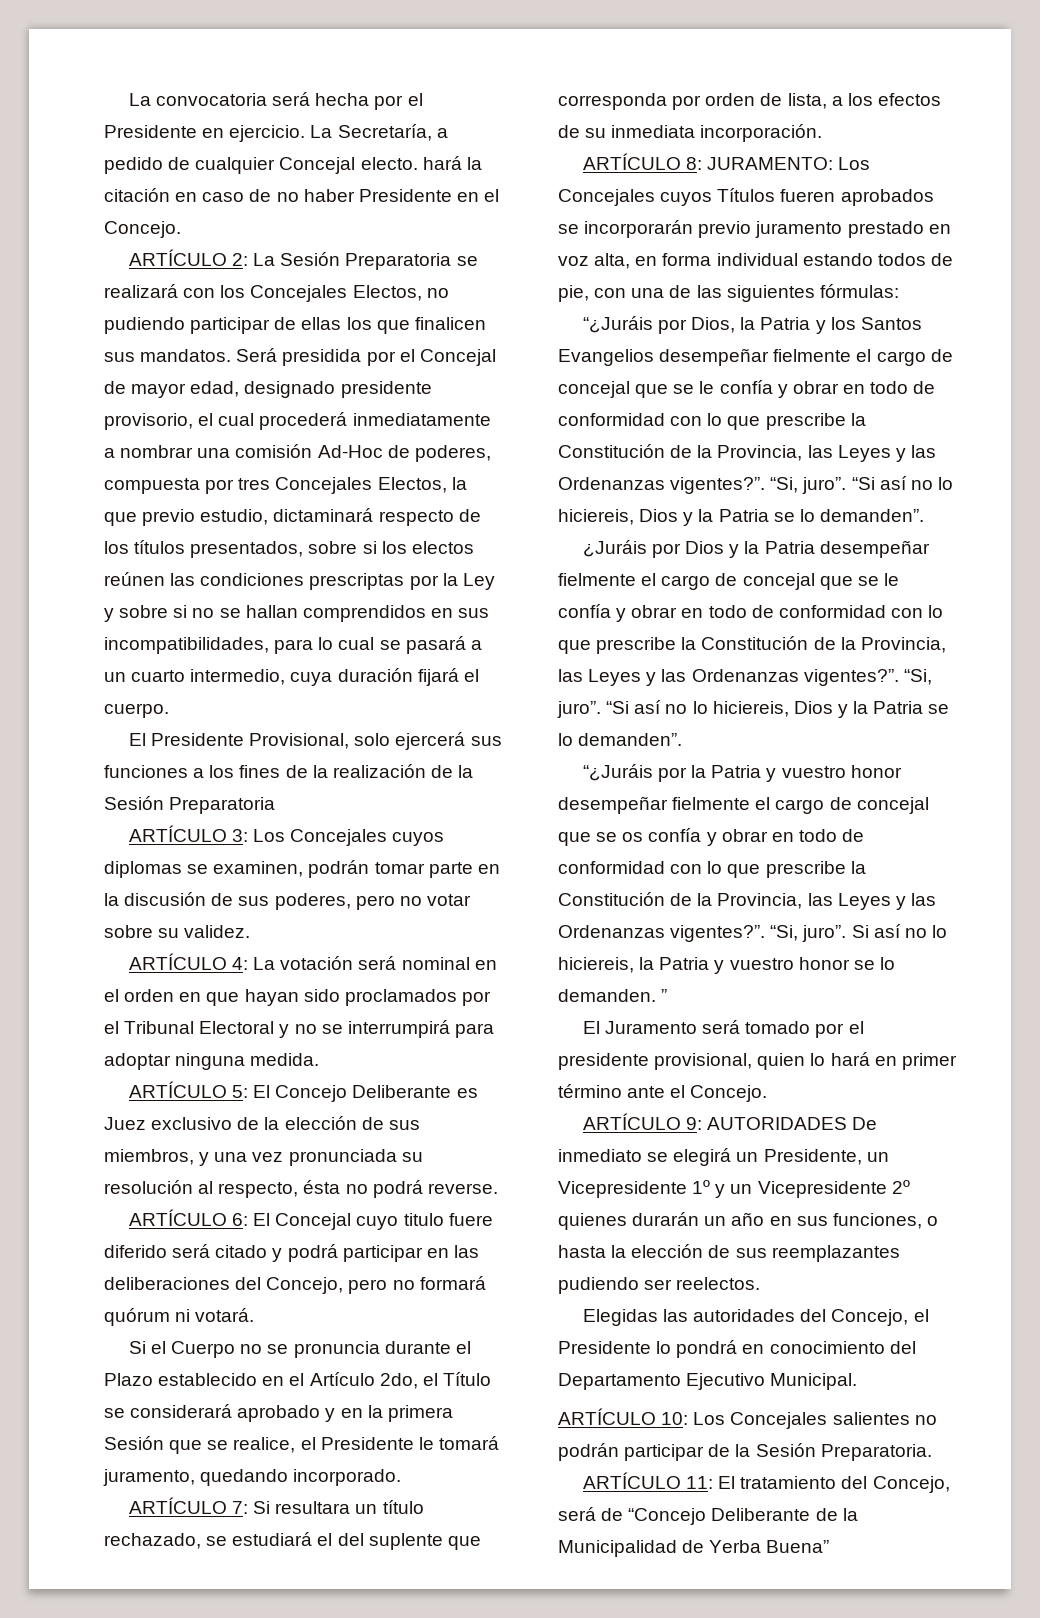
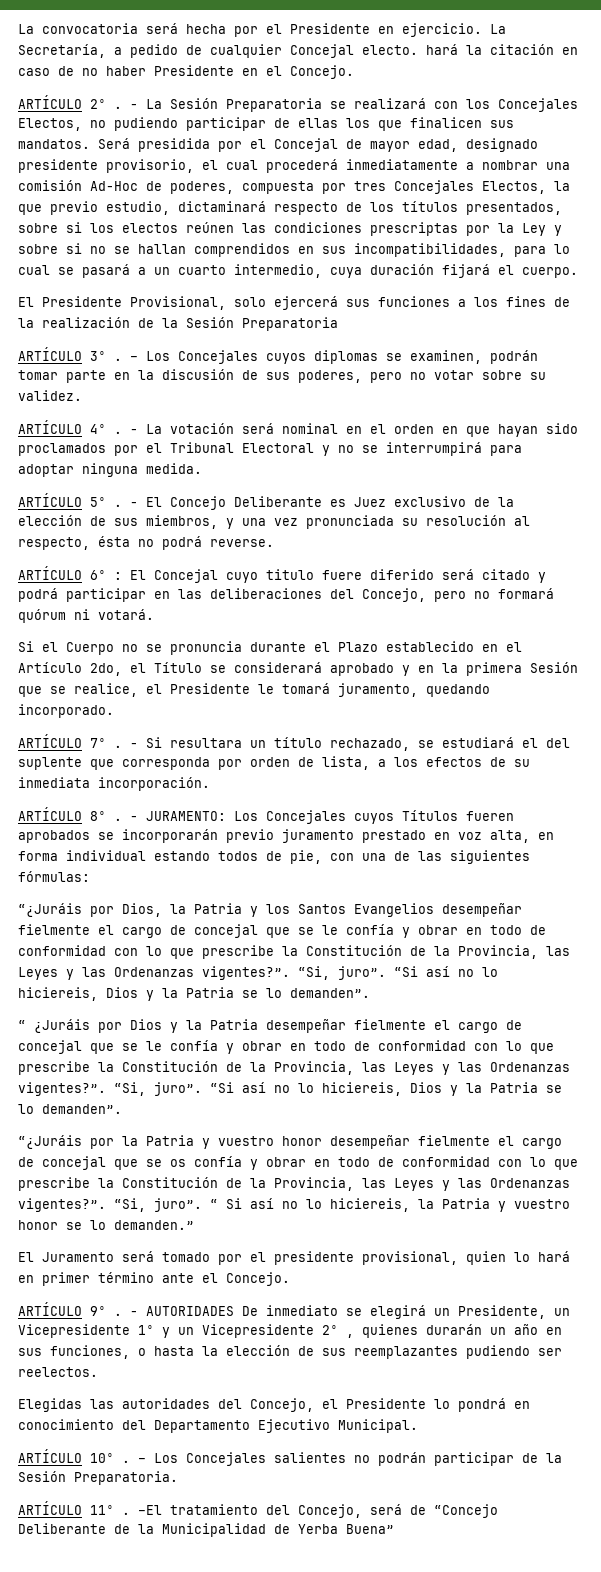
[231,253,248,266] 2: -> [90,99,138,109] 2º . -
[231,829,248,842] 3: -> [90,351,138,361] 3º . –
[231,957,248,970] 4: -> [90,424,138,434] 4º . -
[231,1085,248,1098] 5: -> [90,497,138,507] 5º . -
[231,1213,248,1226] 6: -> [90,570,122,580] 6º :
[231,1501,248,1514] 7: -> [90,738,138,748] 7º . -
[685,157,702,170] 8: -> [90,811,138,821] 8º . -
(924, 515) none -> [18,1020,26,1030] “
(847, 933) none -> [210,1199,218,1209] “
[558,989,668,1002] demanden. ” -> [114,1220,194,1230] demanden.”
[685,1117,702,1130] 9: -> [90,1306,138,1316] 9º . -
(910, 1187) none -> [346,1334,354,1338] ,
[661,1412,689,1425] 10: -> [90,1453,146,1463] 10º . –
[685,1476,736,1489] 11: El -> [90,1505,162,1515] 11º . –El

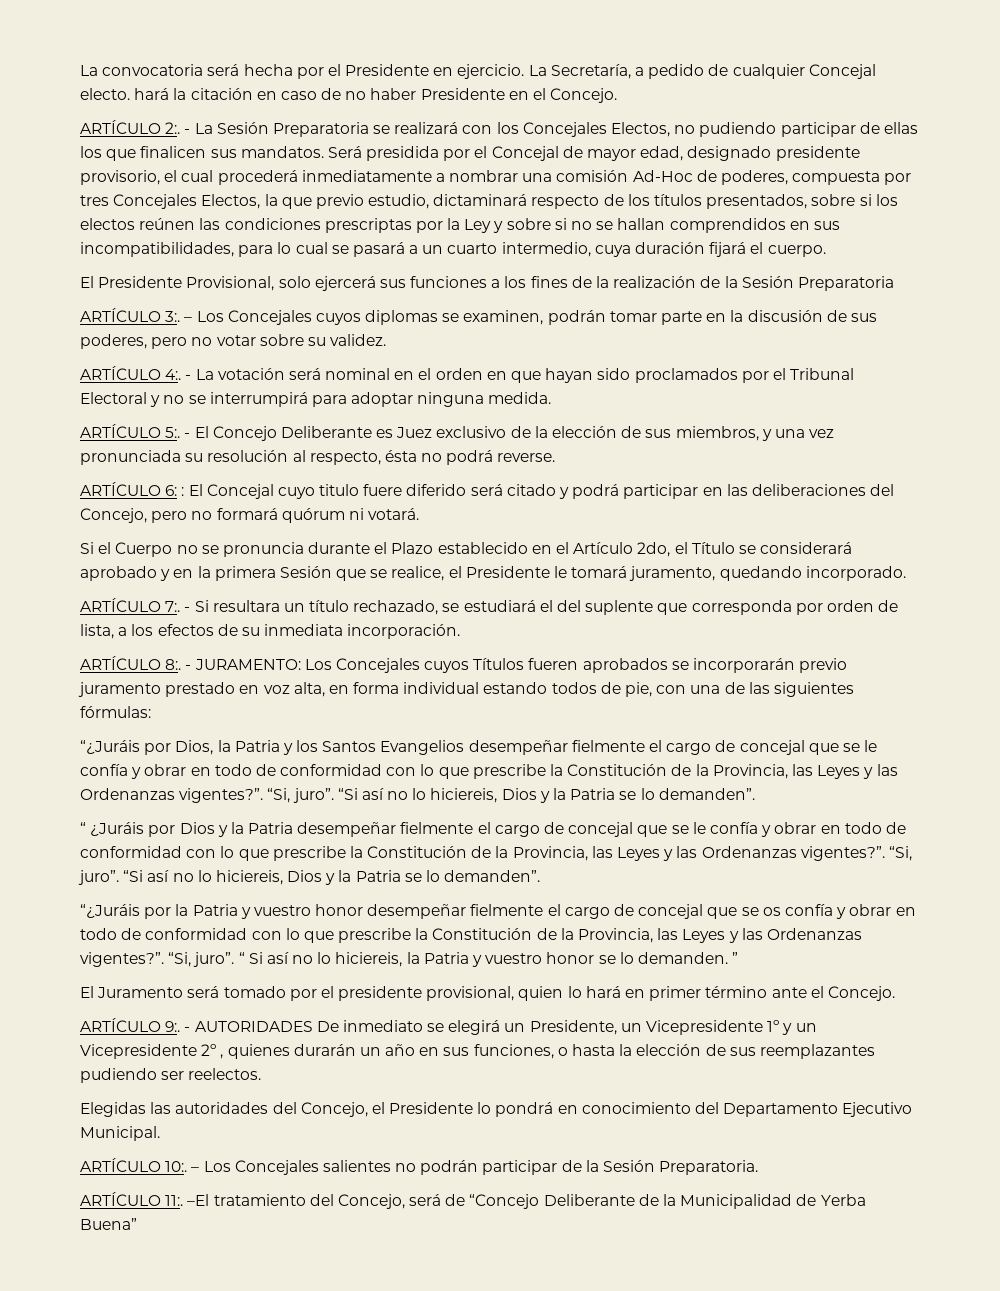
[90,99,122,109] 2º . -> [165,122,181,134] 2:.
[90,351,122,361] 3º . -> [165,311,181,322] 3:.
[90,424,122,434] 4º . -> [165,369,182,380] 4:.
[90,497,122,507] 5º . -> [165,427,181,438] 5:.
[90,570,106,580] 6º -> [165,485,178,496] 6:
[90,738,122,748] 7º . -> [165,601,181,612] 7:.
[90,811,122,821] 8º . -> [165,659,182,670] 8:.
[114,1220,194,1230] demanden.” -> [637,952,739,964] demanden. ”
[90,1306,122,1316] 9º . -> [165,1021,181,1032] 9:.
[90,1453,130,1463] 10º . -> [165,1161,188,1172] 10:.
[90,1505,130,1515] 11º . -> [165,1195,184,1206] 11:.

